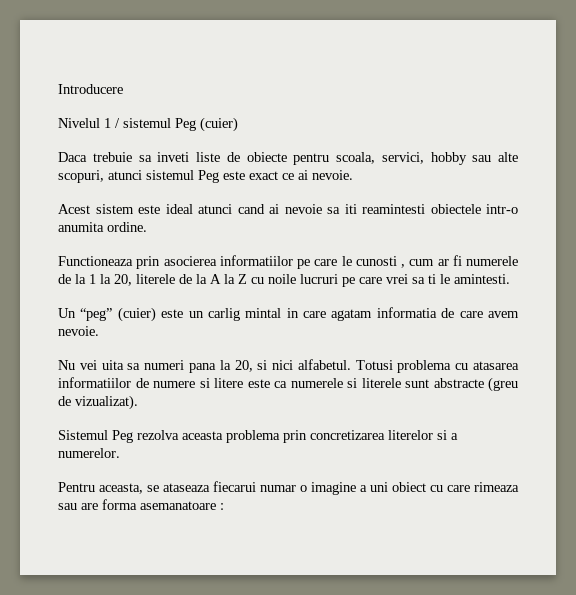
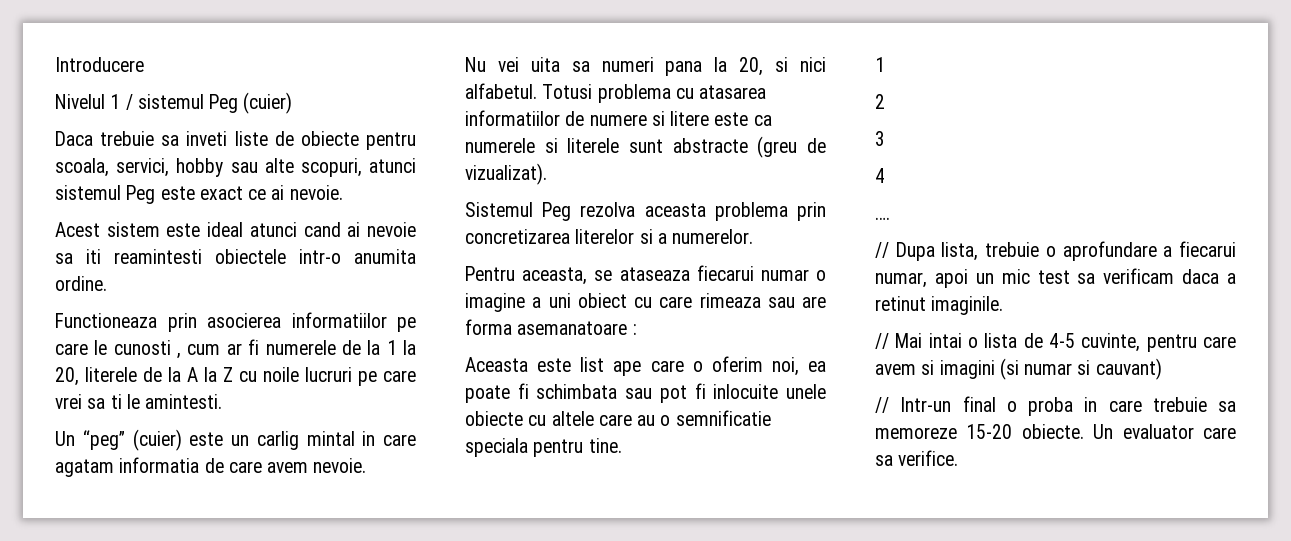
(224, 506) none -> [465,356,826,376] [465,383,826,403] [465,410,771,426] [465,438,622,457] [875,57,885,72] [875,94,885,109] [875,131,885,146] [875,168,885,183] [875,217,890,220] [875,241,1236,261] [875,268,1236,288] [875,296,1004,315] [875,333,1236,352] [875,358,1162,380] [875,396,1236,416] [875,424,1236,439] [875,450,959,466] // Aceasta este list ape care o oferim noi, ea poate fi schimbata sau pot fi inlocuite unele obiecte cu altele care au o semnificatie speciala pentru tine. // 1 // 2 // 3 // 4 // …. // // Dupa lista, trebuie o aprofundare a fiecarui numar, apoi un mic test sa verificam daca a retinut imaginile. // // Mai intai o lista de 4-5 cuvinte, pentru care avem si imagini (si numar si cauvant) // // Intr-un final o proba in care trebuie sa memoreze 15-20 obiecte. Un evaluator care sa verifice.

